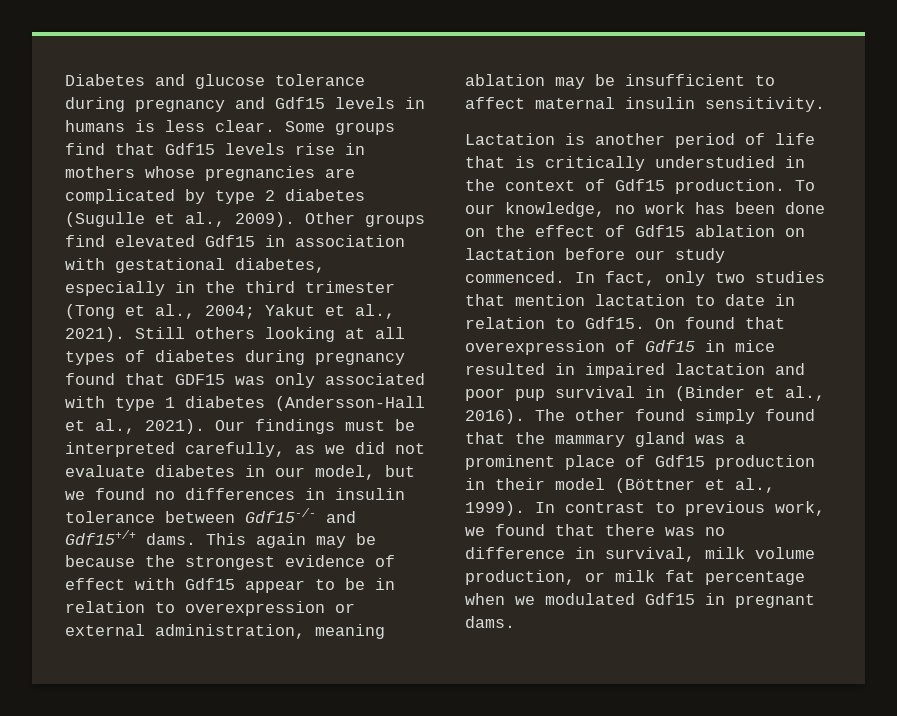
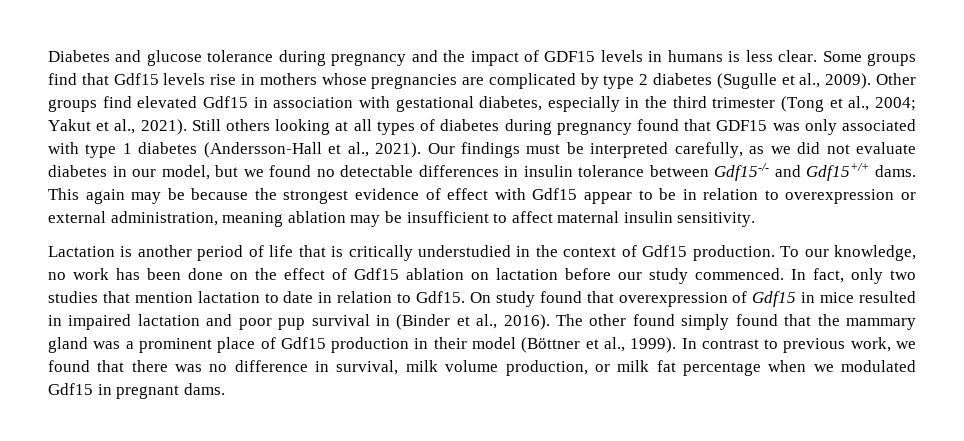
[275,97,325,109] Gdf15 -> [443,50,596,66] the impact of GDF15
(175, 495) none -> [340,165,414,177] detectable
(675, 323) none -> [495,291,535,307] study

